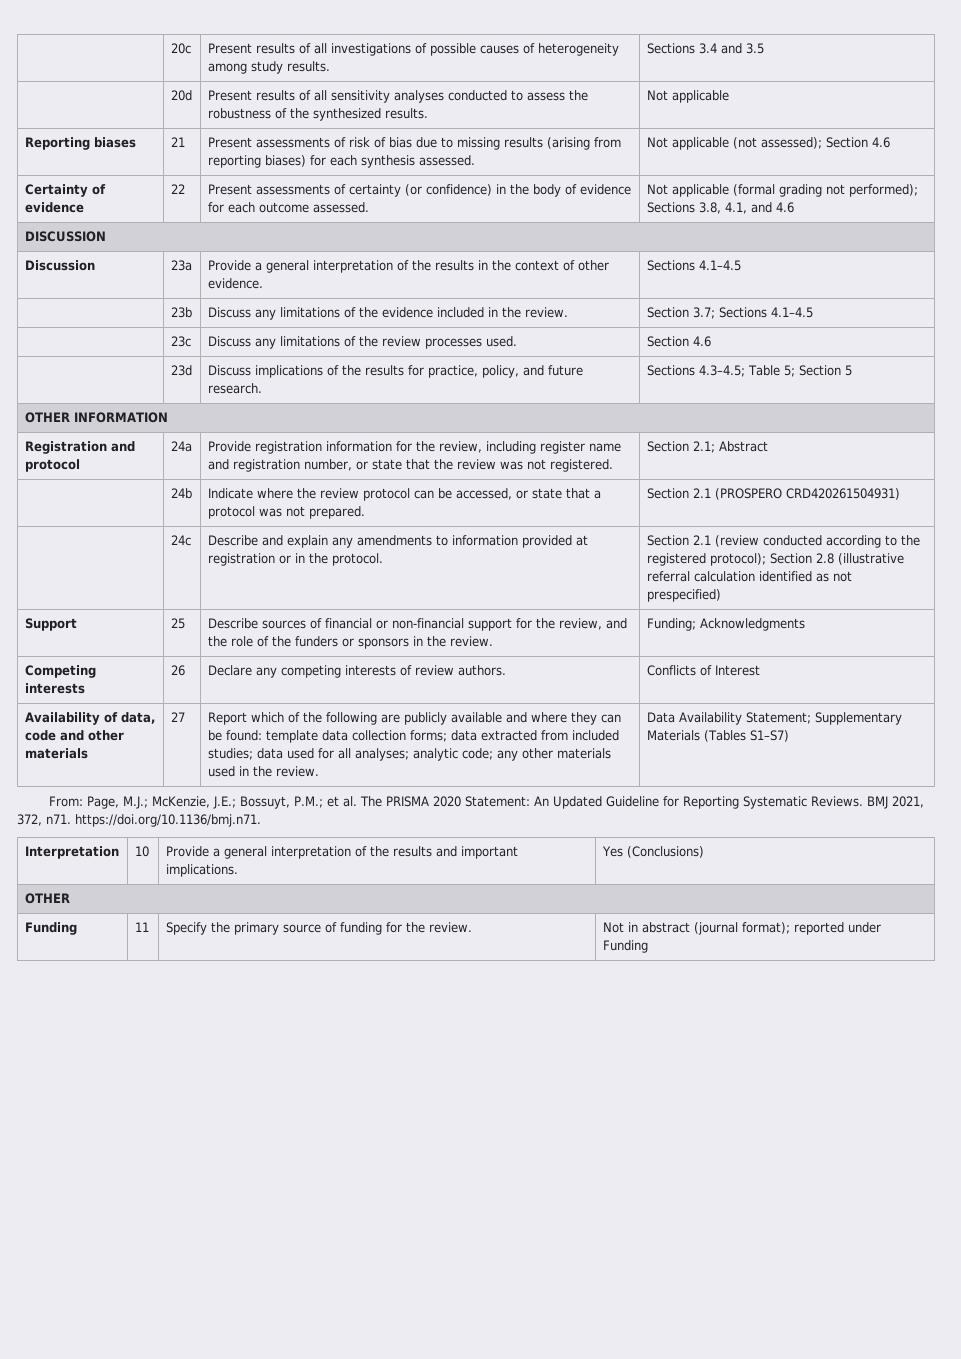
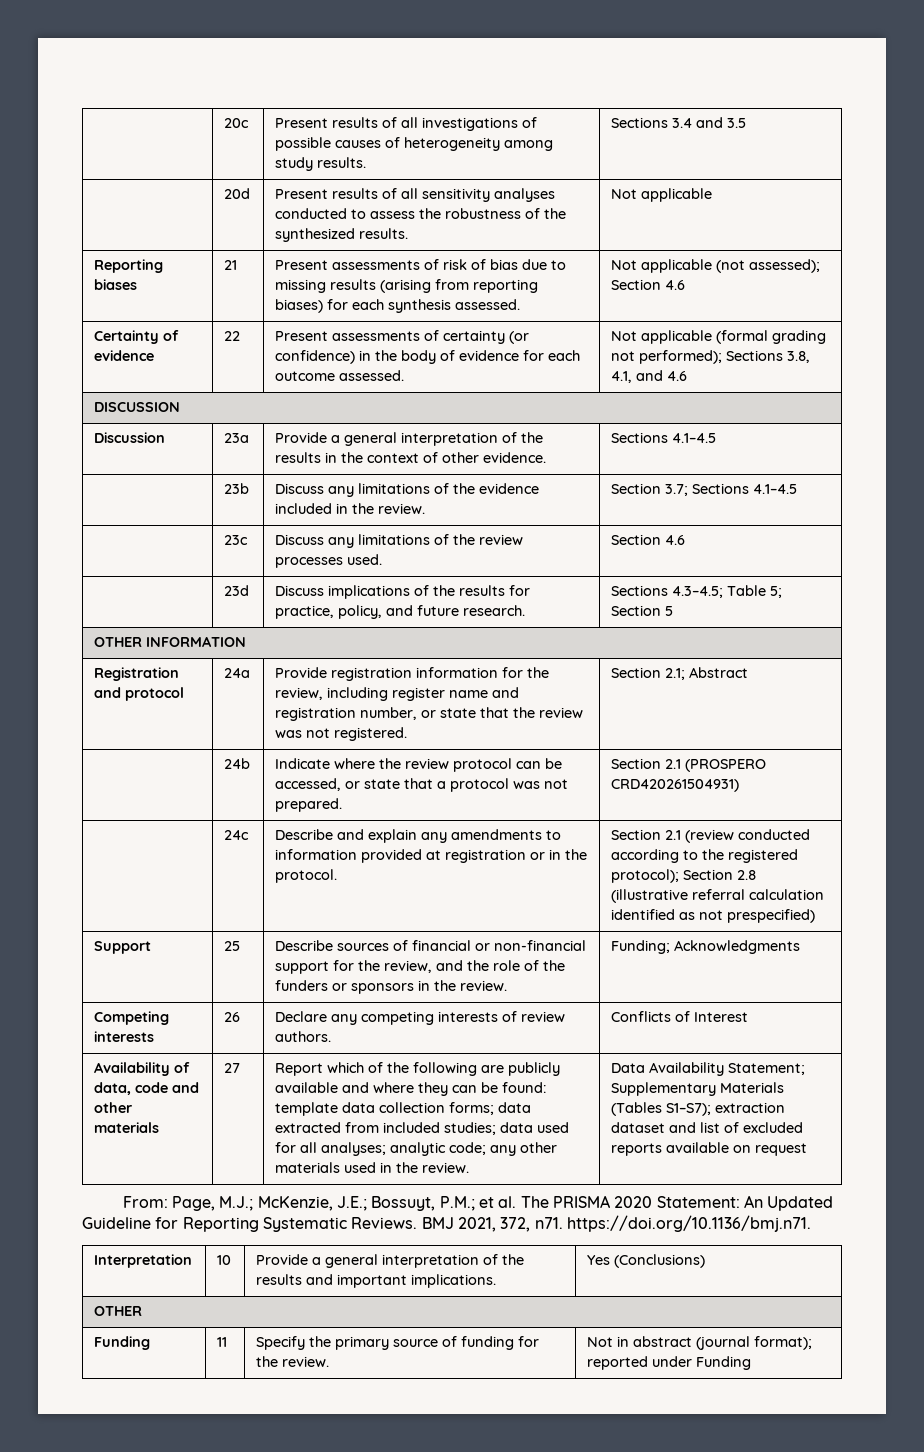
[749,730,789,742] S1–S7) -> [666,1102,786,1116] [611,1122,804,1133] [611,1142,808,1156] S1–S7); extraction dataset and list of excluded reports available on request

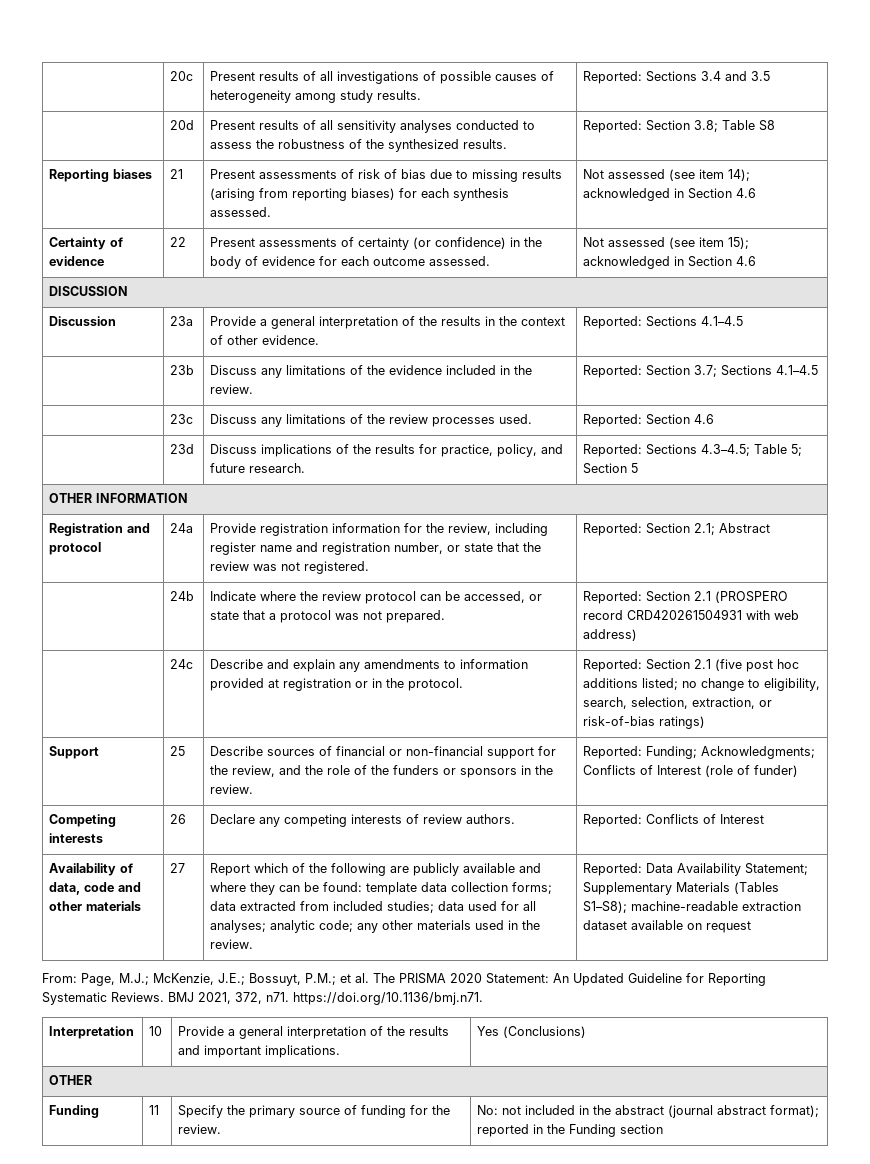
(367, 162) none -> [583,71,643,84] Reported:
[611,188,713,202] Not applicable -> [583,120,776,133] Reported: Section 3.8; Table S8
[641,259,821,273] applicable (not assessed); -> [608,169,751,181] [583,188,685,201] assessed (see item 14); acknowledged in
[641,330,827,344] [611,350,811,364] [611,370,664,383] applicable (formal grading not performed); Sections 3.8, 4.1, and -> [608,237,750,249] [583,256,733,269] assessed (see item 15); acknowledged in Section
(547, 457) none -> [583,316,643,329] Reported:
(426, 508) none -> [583,365,643,378] Reported:
(383, 559) none -> [583,414,643,427] Reported:
(526, 610) none -> [583,444,643,457] Reported:
(408, 734) none -> [583,523,643,536] Reported:
(343, 805) none -> [583,591,643,604] Reported:
[611,779,740,792] CRD420261504931) -> [583,609,800,620] [583,629,638,641] record CRD420261504931 with web address)
[611,829,811,843] [611,849,799,863] [611,869,757,883] [611,889,825,903] [611,909,816,923] Section 2.1 (review conducted according to the registered protocol); Section 2.8 (illustrative referral calculation identified as not prespecified) -> [583,659,800,672] [583,678,821,691] [583,697,773,709] [583,716,706,729] Reported: Section 2.1 (five post hoc additions listed; no change to eligibility, search, selection, extraction, or risk-of-bias ratings)
[611,940,801,954] Funding; Acknowledgments -> [583,746,816,759] [583,765,799,777] Reported: Funding; Acknowledgments; Conflicts of Interest (role of funder)
(332, 1036) none -> [583,814,643,827] Reported:
(470, 1167) none -> [583,863,643,876] Reported:
[666,1102,786,1116] [611,1122,804,1133] [611,1143,663,1156] S1–S7); extraction dataset and list of excluded reports -> [583,901,802,913] [583,920,628,930] S1–S8); machine-readable extraction dataset
[587,1336,630,1347] Not in -> [477,1105,612,1115] No: not included in the
(751, 1343) none -> [717,1105,767,1115] abstract
[652,1356,752,1370] under Funding -> [533,1124,664,1137] in the Funding section

